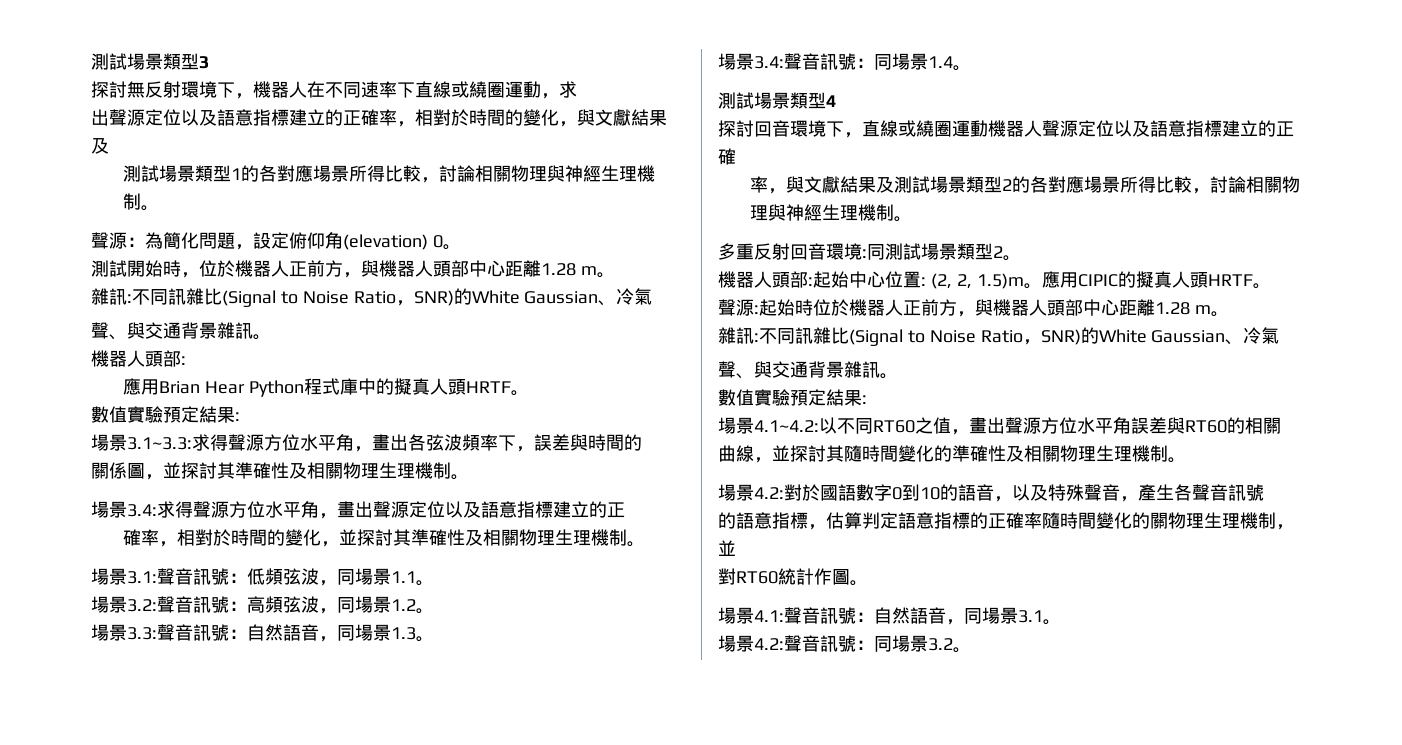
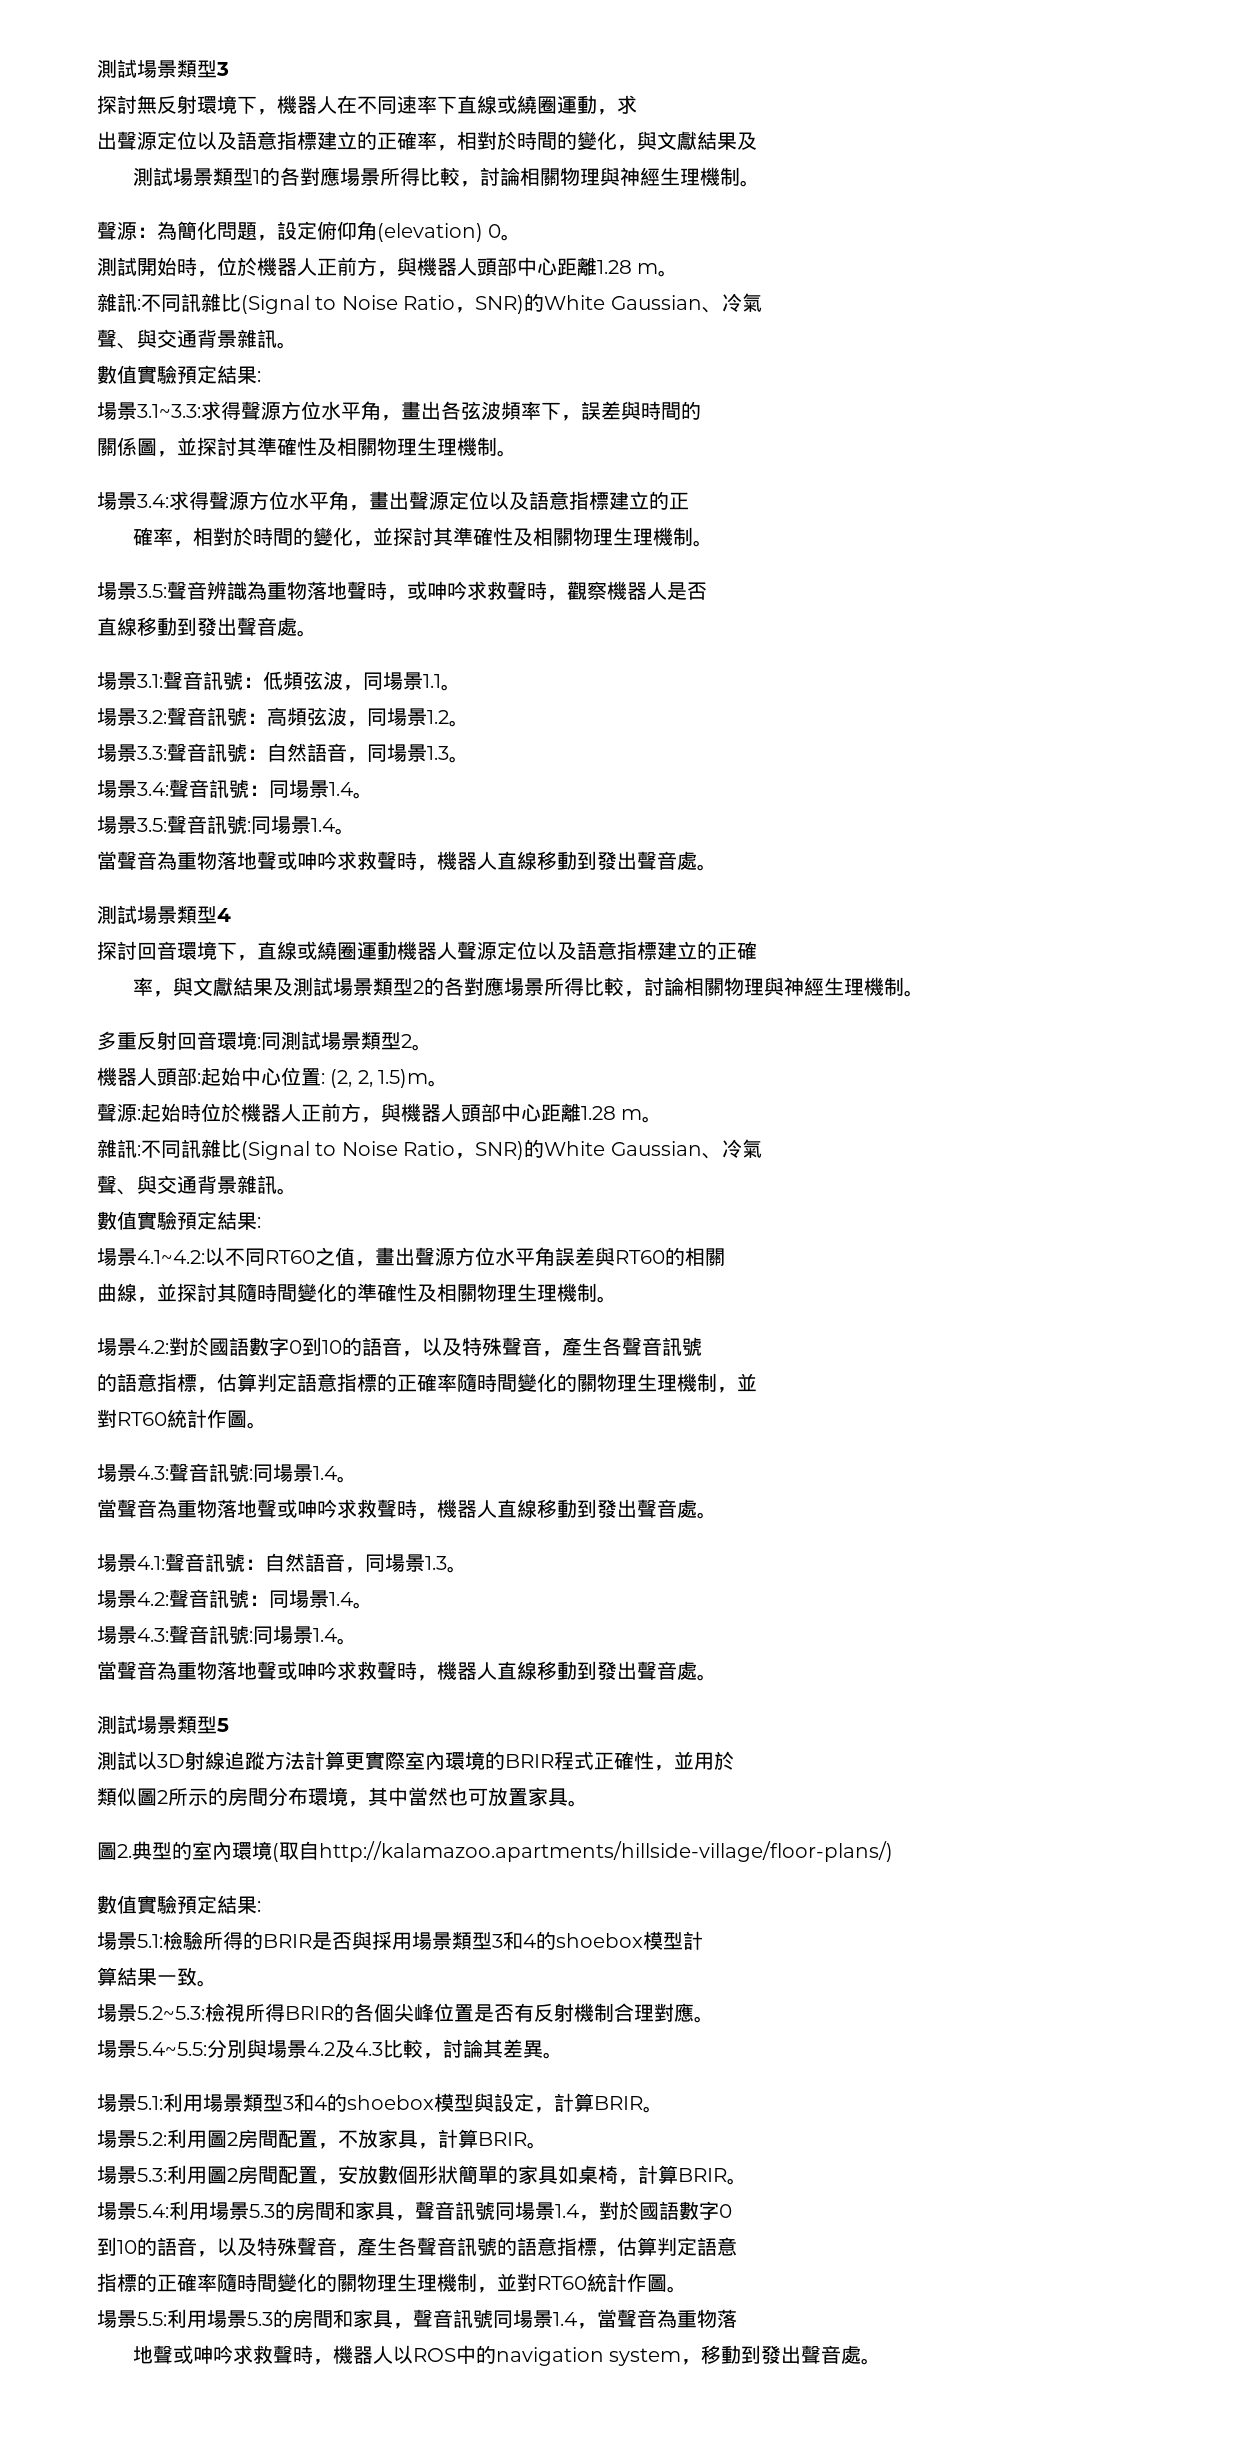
[91,350,186,367] [122,378,529,397] // 機器人頭部: // 應用Brian Hear Python程式庫中的擬真人頭HRTF。 -> (297, 345) none
(645, 544) none -> [97,581,707,601] [97,617,317,637] // 場景3.5:聲音辨識為重物落地聲時，或呻吟求救聲時，觀察機器人是否 // 直線移動到發出聲音處。
(971, 68) none -> [97,815,355,835] [97,851,717,871] // 場景3.5:聲音訊號:同場景1.4。 // 當聲音為重物落地聲或呻吟求救聲時，機器人直線移動到發出聲音處。
[1041,271,1271,289] 應用CIPIC的擬真人頭HRTF。 -> (449, 1083) none
(868, 583) none -> [97,1463,357,1483] [97,1499,717,1519] // 場景4.3:聲音訊號:同場景1.4。 // 當聲音為重物落地聲或呻吟求救聲時，機器人直線移動到發出聲音處。
[1018,610,1043,623] 3.1 -> [425,1556,447,1570] 1.3
[928,638,971,653] 3.2。 -> [329,1592,373,1609] [97,1625,357,1645] [97,1661,717,1681] [97,1715,229,1734] [97,1751,734,1771] [97,1787,588,1807] [97,1841,893,1862] [97,1895,261,1914] [97,1931,703,1950] [97,1967,217,1987] [97,2003,714,2023] [97,2039,563,2059] [97,2093,663,2113] [97,2129,547,2149] [97,2165,747,2185] [97,2201,732,2221] [97,2237,737,2257] [97,2273,687,2293] [97,2309,737,2329] [132,2345,881,2366] 1.4。 // 場景4.3:聲音訊號:同場景1.4。 // 當聲音為重物落地聲或呻吟求救聲時，機器人直線移動到發出聲音處。 // 測試場景類型5 // 測試以3D射線追蹤方法計算更實際室內環境的BRIR程式正確性，並用於 // 類似圖2所示的房間分布環境，其中當然也可放置家具。 // 圖2.典型的室內環境(取自http://kalamazoo.apartments/hillside-village/floor-plans/) // 數值實驗預定結果: // 場景5.1:檢驗所得的BRIR是否與採用場景類型3和4的shoebox模型計 // 算結果一致。 // 場景5.2~5.3:檢視所得BRIR的各個尖峰位置是否有反射機制合理對應。 // 場景5.4~5.5:分別與場景4.2及4.3比較，討論其差異。 // 場景5.1:利用場景類型3和4的shoebox模型與設定，計算BRIR。 // 場景5.2:利用圖2房間配置，不放家具，計算BRIR。 // 場景5.3:利用圖2房間配置，安放數個形狀簡單的家具如桌椅，計算BRIR。 // 場景5.4:利用場景5.3的房間和家具，聲音訊號同場景1.4，對於國語數字0 // 到10的語音，以及特殊聲音，產生各聲音訊號的語意指標，估算判定語意 // 指標的正確率隨時間變化的關物理生理機制，並對RT60統計作圖。 // 場景5.5:利用場景5.3的房間和家具，聲音訊號同場景1.4，當聲音為重物落 // 地聲或呻吟求救聲時，機器人以ROS中的navigation system，移動到發出聲音處。

